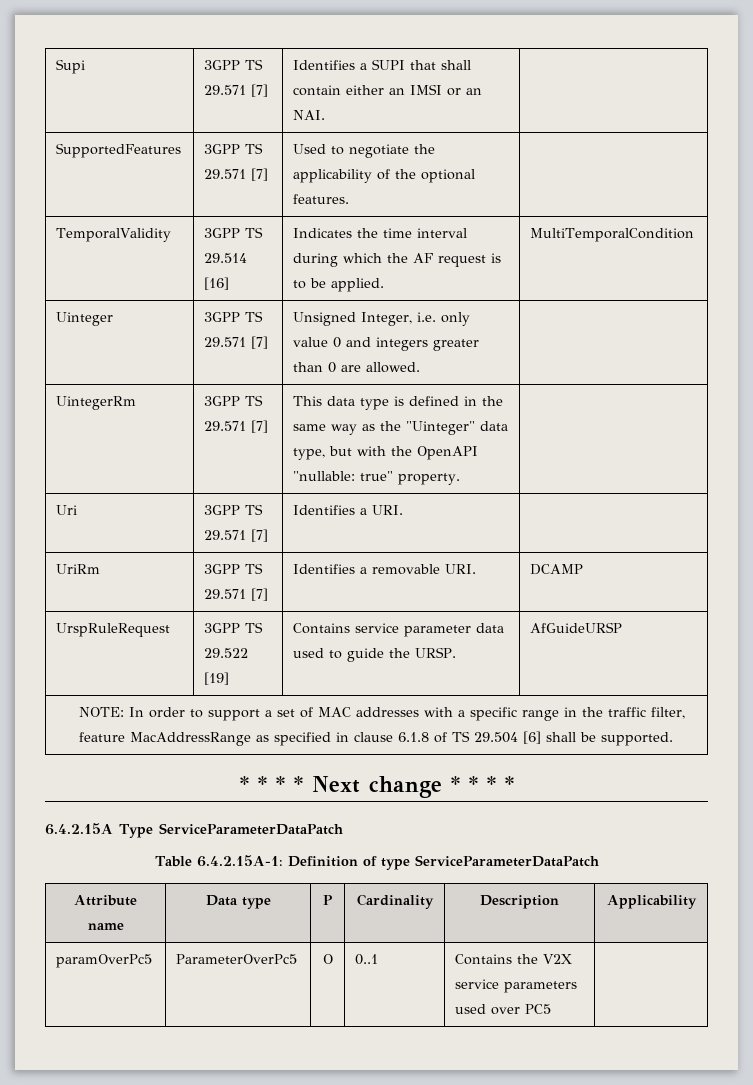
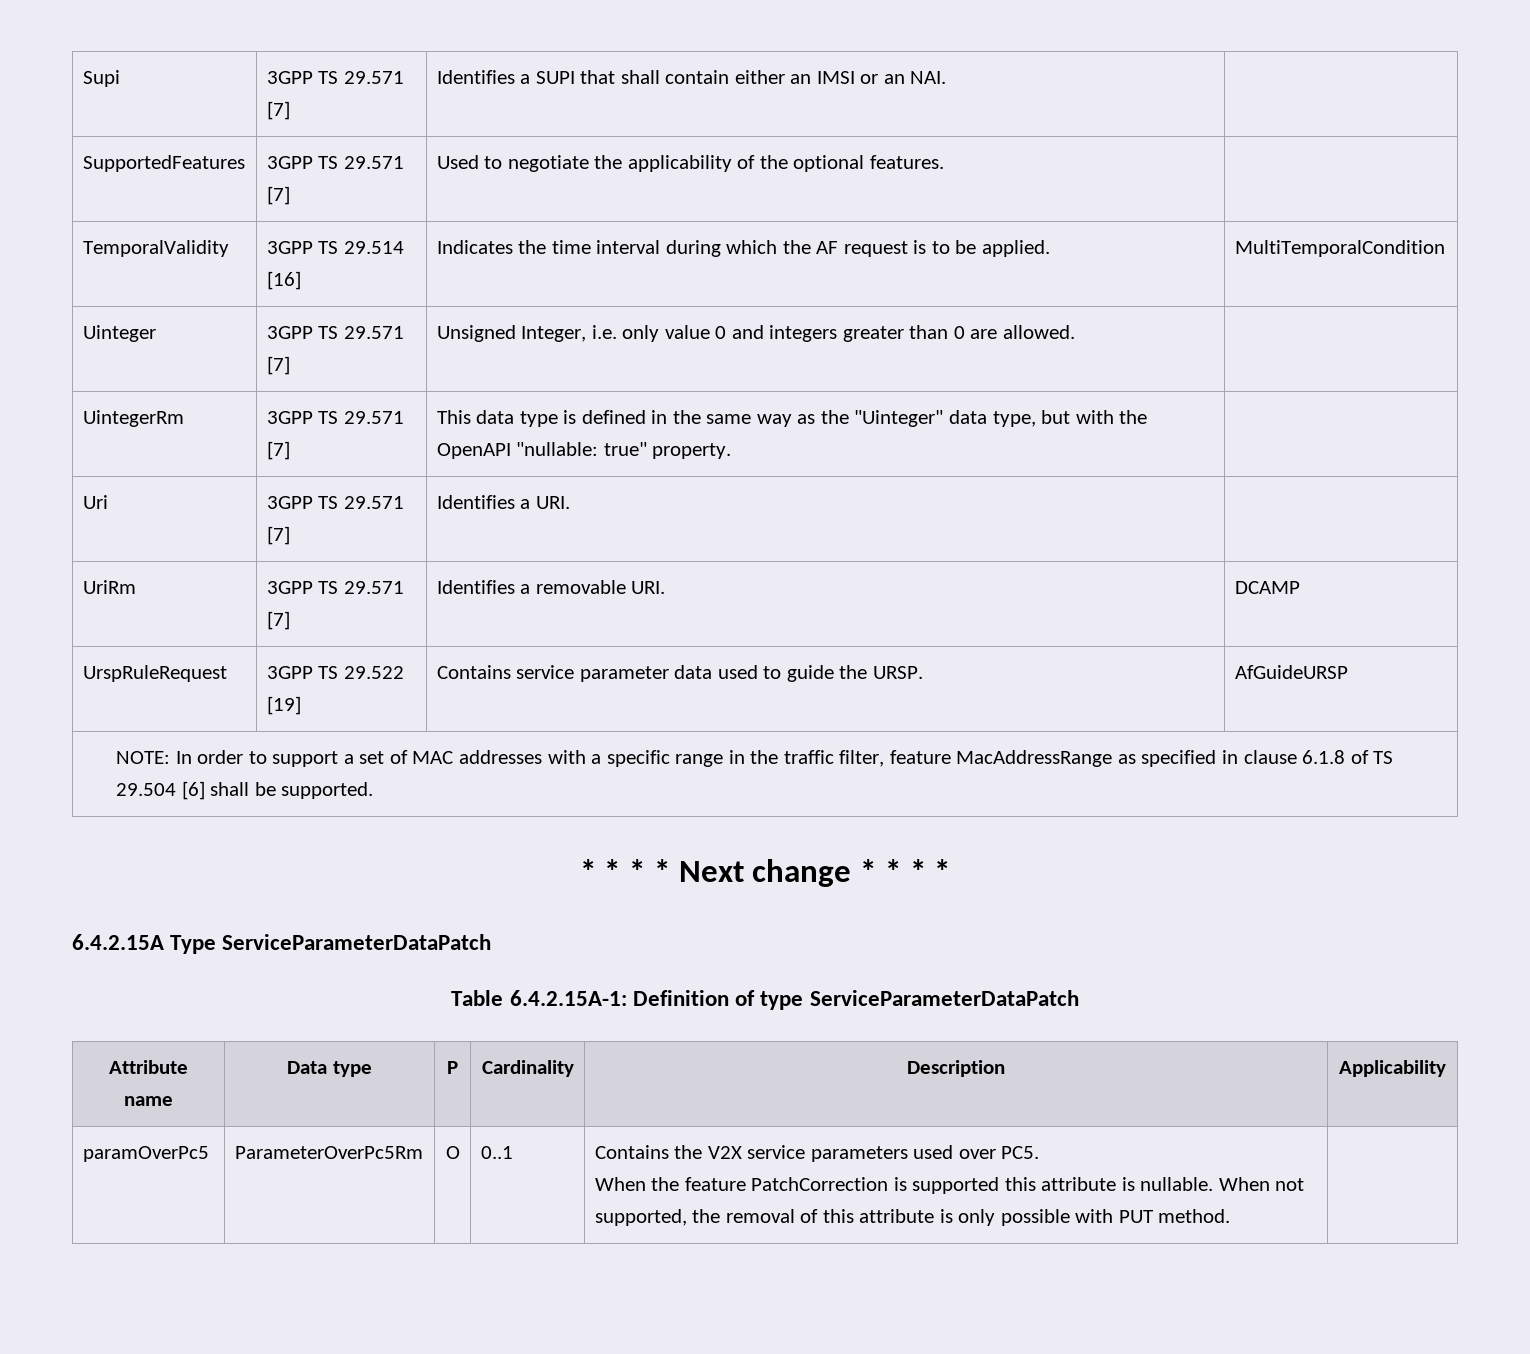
[176,954,298,964] ParameterOverPc5 -> [234,1146,423,1159] ParameterOverPc5Rm
[525,1004,552,1014] PC5 -> [1001,1146,1040,1159] [594,1177,1305,1194] [594,1209,1231,1226] PC5. // When the feature PatchCorrection is supported this attribute is nullable. When not supported, the removal of this attribute is only possible with PUT method.

